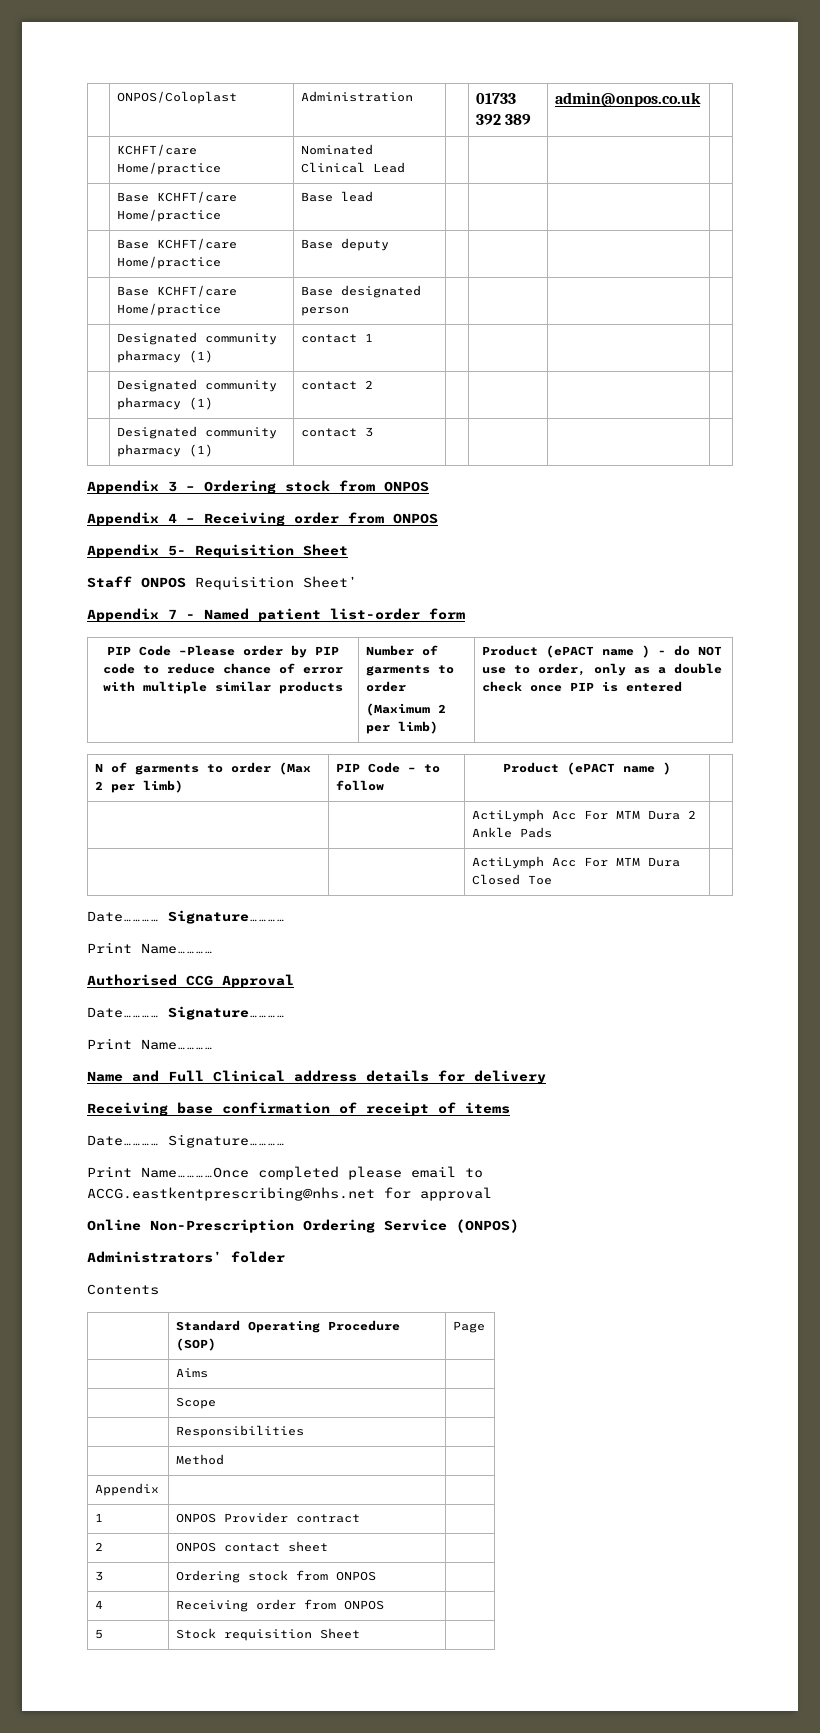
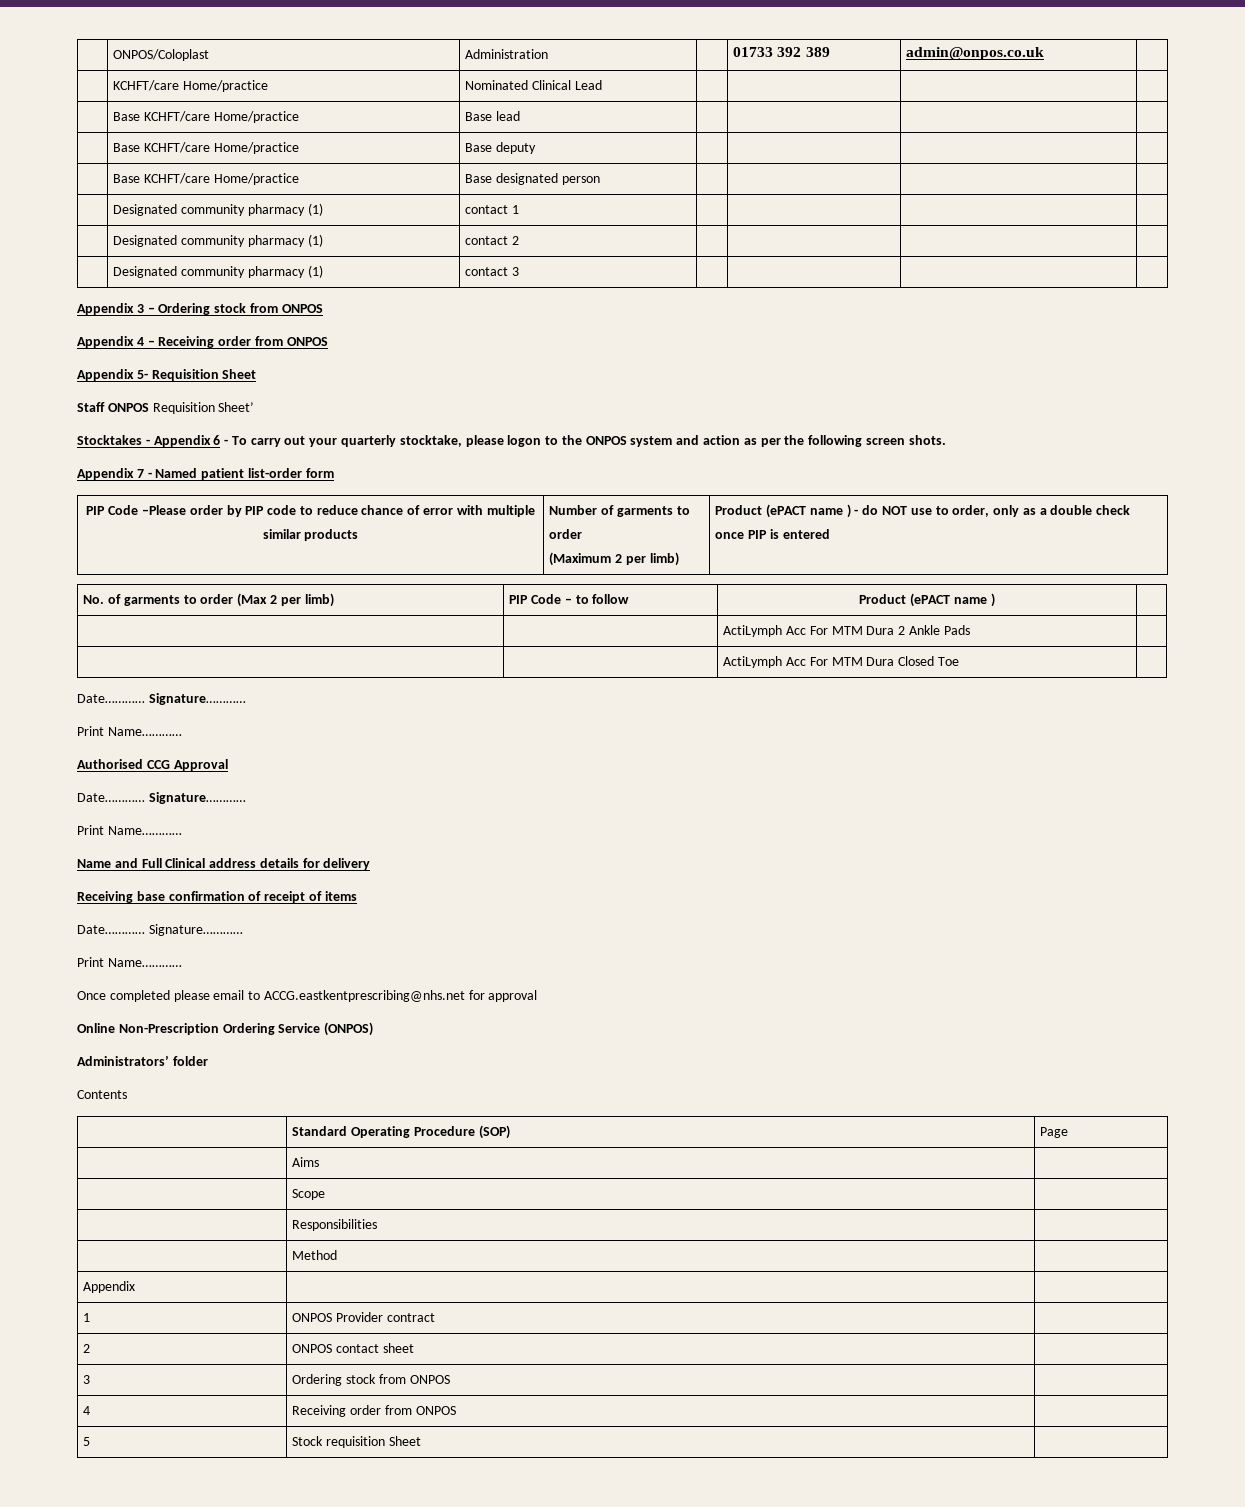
(357, 582) none -> [77,435,946,447] // Stocktakes - Appendix 6 - To carry out your quarterly stocktake, please logon to the ONPOS system and action as per the following screen shots.
[95,763,104,772] N -> [83,595,105,604] No.
[141,1167,249,1178] Name…………Once -> [107,958,182,967] [77,991,106,1000] Name………… // Once

